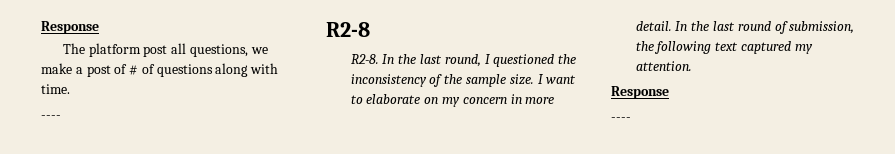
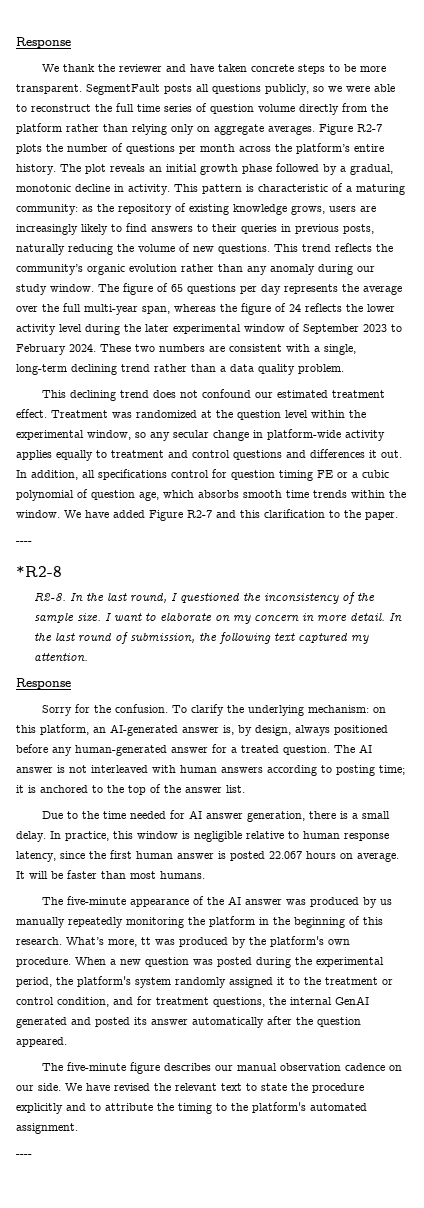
[41,21,99,34] [62,43,268,57] [41,63,279,77] [41,84,70,94] Response // The platform post all questions, we make a post of # of questions along with time. -> [16,37,71,48] [41,64,386,74] [16,84,395,95] [16,103,388,115] [16,123,382,135] [16,143,384,154] [16,163,393,175] [16,183,405,195] [16,203,376,215] [16,223,374,235] [16,243,393,255] [16,264,375,275] [16,283,402,295] [16,303,395,315] [16,323,402,335] [16,344,356,355] [16,364,344,375] [41,389,385,401] [16,409,366,420] [16,429,385,441] [16,449,402,461] [16,469,389,481] [16,489,406,501] [16,509,398,521] Response // We thank the reviewer and have taken concrete steps to be more transparent. SegmentFault posts all questions publicly, so we were able to reconstruct the full time series of question volume directly from the platform rather than relying only on aggregate averages. Figure R2-7 plots the number of questions per month across the platform’s entire history. The plot reveals an initial growth phase followed by a gradual, monotonic decline in activity. This pattern is characteristic of a maturing community: as the repository of existing knowledge grows, users are increasingly likely to find answers to their queries in previous posts, naturally reducing the volume of new questions. This trend reflects the community’s organic evolution rather than any anomaly during our study window. The figure of 65 questions per day represents the average over the full multi-year span, whereas the figure of 24 reflects the lower activity level during the later experimental window of September 2023 to February 2024. These two numbers are consistent with a single, long-term declining trend rather than a data quality problem. // This declining trend does not confound our estimated treatment effect. Treatment was randomized at the question level within the experimental window, so any secular change in platform-wide activity applies equally to treatment and control questions and differences it out. In addition, all specifications control for question timing FE or a cubic polynomial of question age, which absorbs smooth time trends within the window. We have added Figure R2-7 and this clarification to the paper.
[326,22,370,37] R2-8 -> [16,566,62,577] *R2-8
(669, 92) none -> [41,704,386,716] [16,724,388,736] [16,744,372,756] [16,765,405,776] [16,784,245,795] [41,810,390,822] [16,831,389,842] [16,850,399,862] [16,870,205,879] [41,896,392,908] [16,916,383,928] [16,936,350,948] [16,957,384,968] [16,976,393,988] [16,996,369,1007] [16,1016,361,1028] [16,1037,67,1047] [41,1062,402,1074] [16,1083,364,1093] [16,1102,367,1114] [16,1123,78,1134] // Sorry for the confusion. To clarify the underlying mechanism: on this platform, an AI-generated answer is, by design, always positioned before any human-generated answer for a treated question. The AI answer is not interleaved with human answers according to posting time; it is anchored to the top of the answer list. // Due to the time needed for AI answer generation, there is a small delay. In practice, this window is negligible relative to human response latency, since the first human answer is posted 22.067 hours on average. It will be faster than most humans. // The five-minute appearance of the AI answer was produced by us manually repeatedly monitoring the platform in the beginning of this research. What’s more, tt was produced by the platform's own procedure. When a new question was posted during the experimental period, the platform's system randomly assigned it to the treatment or control condition, and for treatment questions, the internal GenAI generated and posted its answer automatically after the question appeared. // The five-minute figure describes our manual observation cadence on our side. We have revised the relevant text to state the procedure explicitly and to attribute the timing to the platform's automated assignment.

